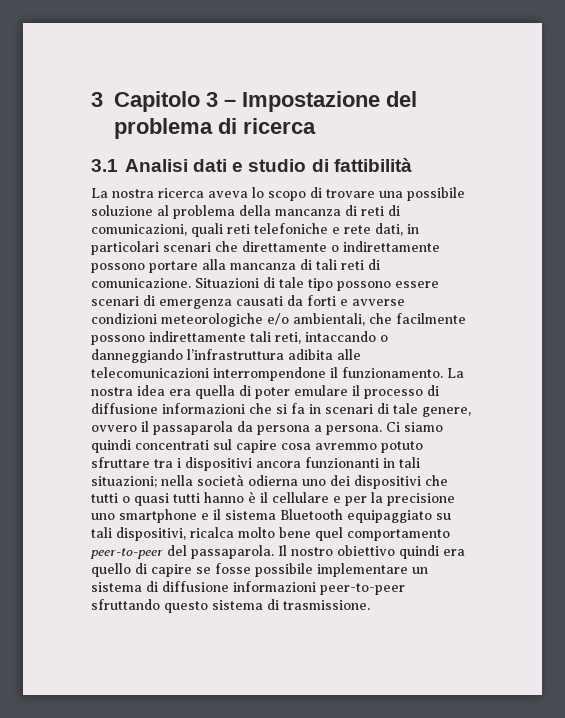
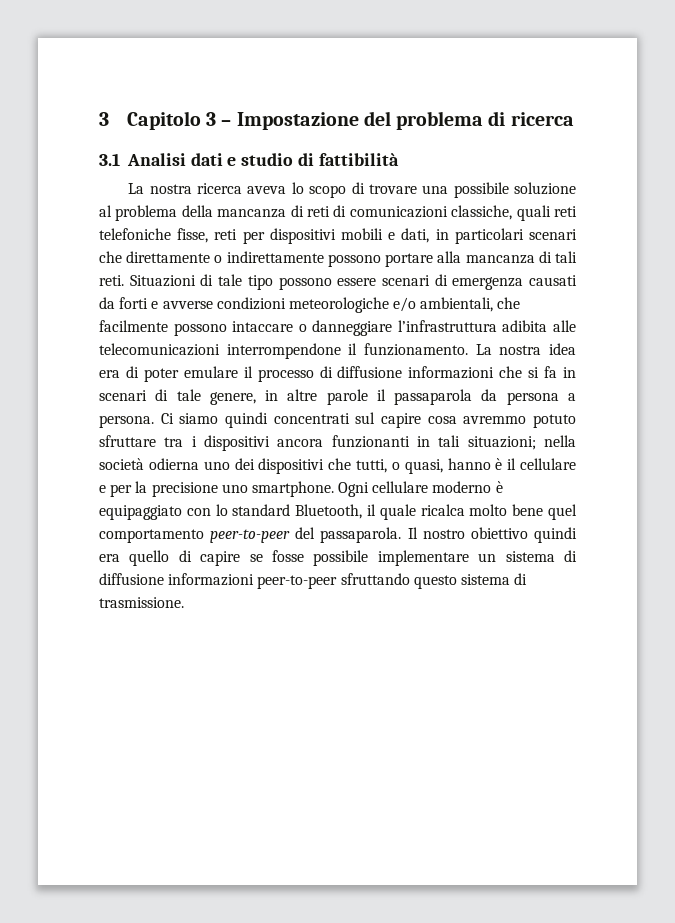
[91,224,187,236] comunicazioni, -> [349,205,513,220] comunicazioni classiche,
[332,225,371,234] e rete -> [177,228,396,244] fisse, reti per dispositivi mobili e
[341,259,380,270] [91,278,191,288] reti di comunicazione. -> [99,275,124,286] reti.
[149,331,388,344] [91,349,183,363] indirettamente tali reti, intaccando o danneggiando -> [232,320,393,336] intaccare o danneggiare
[195,385,235,399] quella -> (120, 374) none
[91,425,137,432] ovvero -> [265,389,368,405] in altre parole
[91,493,200,506] tutti o quasi tutti -> [356,459,443,474] tutti, o quasi,
[119,509,451,523] [91,527,186,541] smartphone e il sistema Bluetooth equipaggiato su tali dispositivi, -> [251,481,503,497] [99,504,416,520] smartphone. Ogni cellulare moderno è equipaggiato con lo standard Bluetooth, il quale

